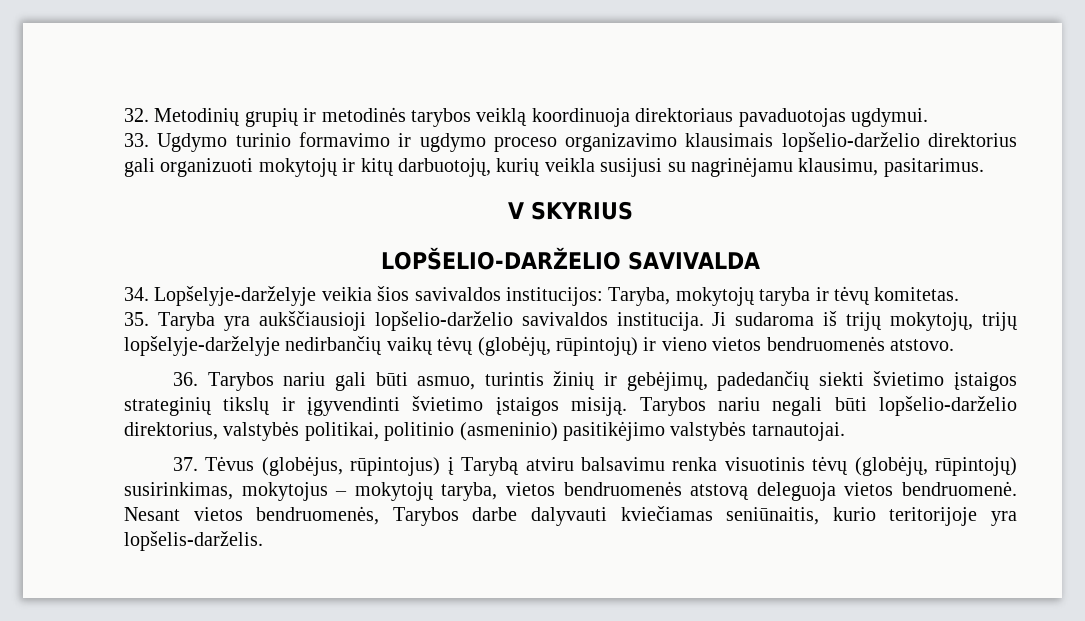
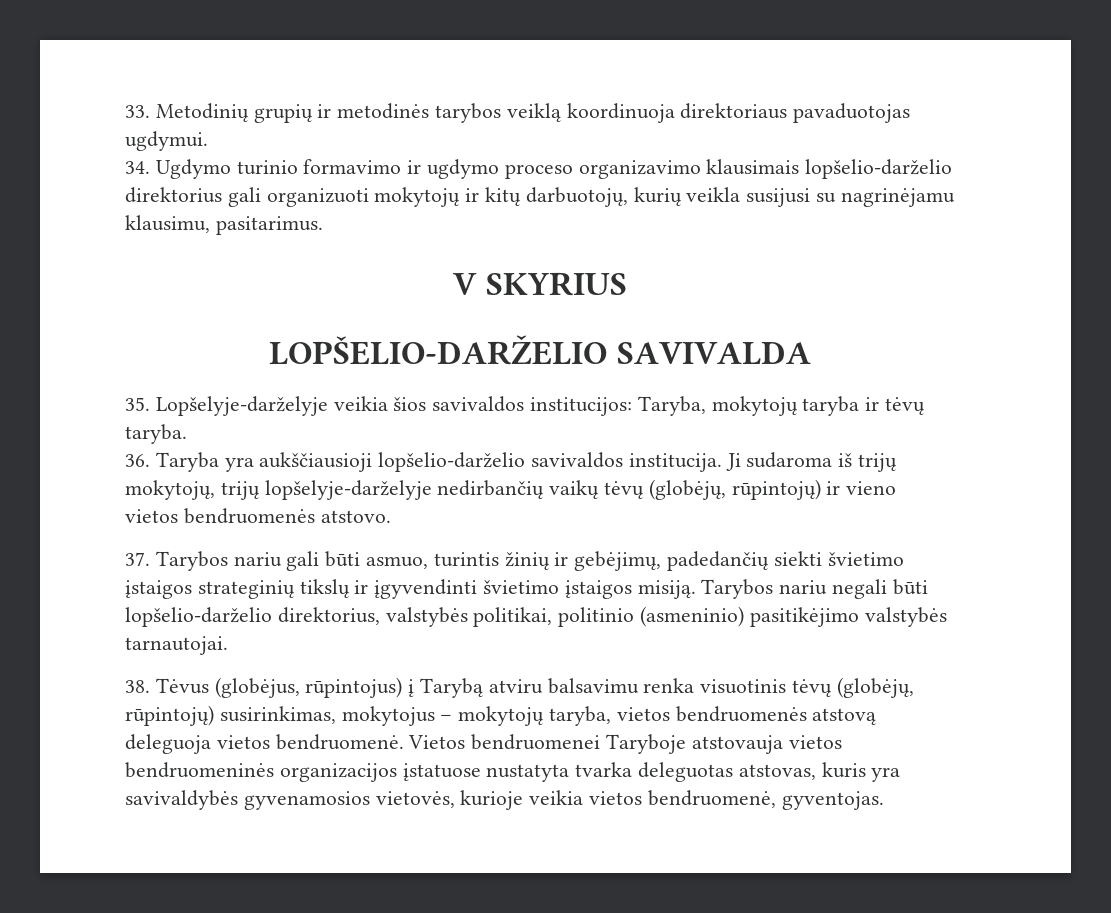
[124,108,149,122] 32. -> [125,105,150,118] 33.
[124,133,149,147] 33. -> [125,161,150,174] 34.
[124,287,149,301] 34. -> [125,397,150,411] 35.
[874,287,960,301] [124,312,149,326] komitetas. // 35. -> [125,424,187,444] [125,454,150,467] taryba. // 36.
[173,372,199,386] 36. -> [125,552,150,566] 37.
[173,457,199,471] 37. -> [125,680,150,693] 38.
[124,506,1018,526] [124,531,263,551] Nesant vietos bendruomenės, Tarybos darbe dalyvauti kviečiamas seniūnaitis, kurio teritorijoje yra lopšelis-darželis. -> [408,734,842,754] [125,762,901,782] [125,790,884,810] Vietos bendruomenei Taryboje atstovauja vietos bendruomeninės organizacijos įstatuose nustatyta tvarka deleguotas atstovas, kuris yra savivaldybės gyvenamosios vietovės, kurioje veikia vietos bendruomenė, gyventojas.

